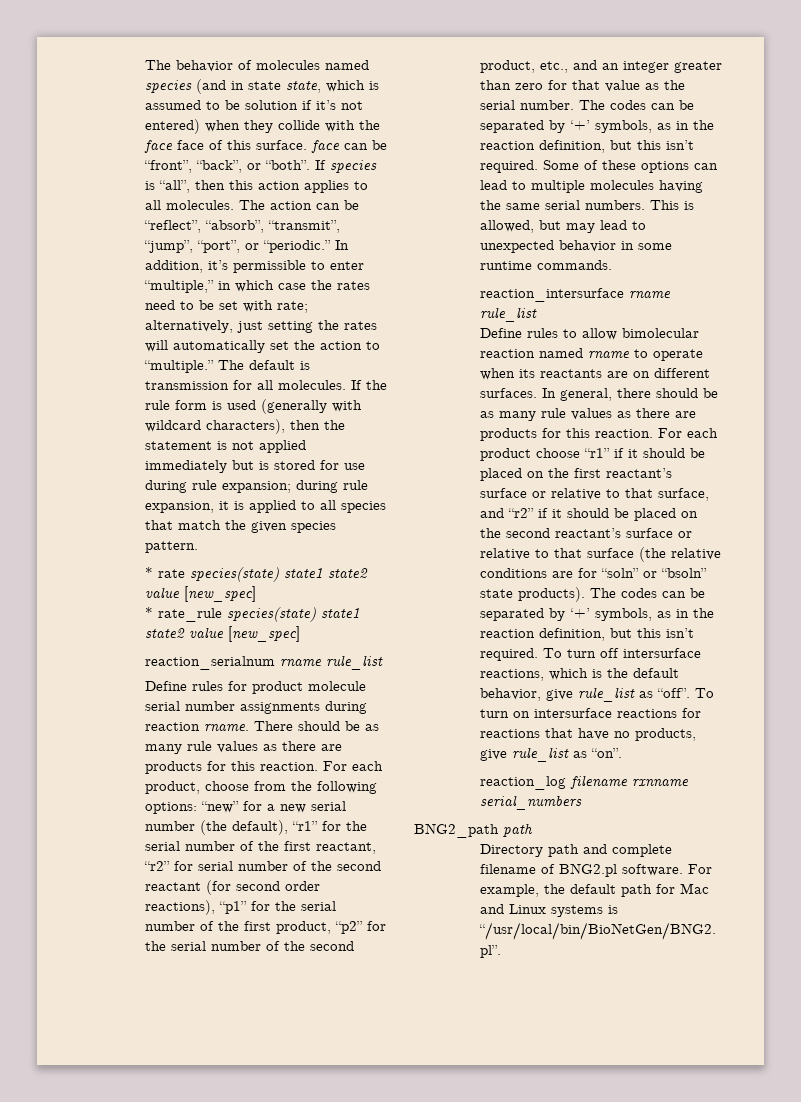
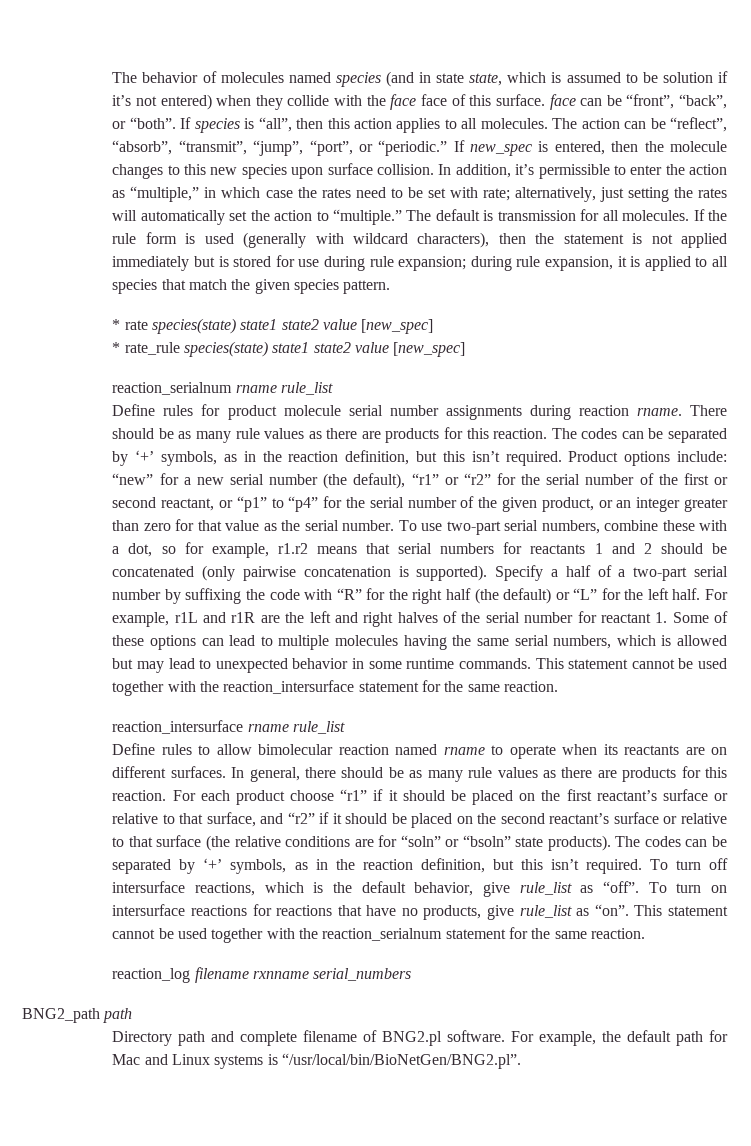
(331, 246) none -> [453,140,728,156] [112,163,434,179] If new_spec is entered, then the molecule changes to this new species upon surface collision.
(364, 265) none -> [665,164,728,175] [112,190,126,198] the action as
[322,761,383,771] [144,781,377,794] [144,801,346,814] [144,820,367,835] [144,841,376,854] [143,861,381,871] [144,880,320,895] [144,900,336,915] [144,921,386,934] [144,941,354,951] [479,60,722,73] [479,80,685,92] [479,100,574,110] For each product, choose from the following options: “new” for a new serial number (the default), “r1” for the serial number of the first reactant, “r2” for serial number of the second reactant (for second order reactions), “p1” for the serial number of the first product, “p2” for the serial number of the second product, etc., and an integer greater than zero for that value as the serial number. -> (548, 433) none
(538, 166) none -> [568,451,727,466] [112,473,728,489] [112,496,728,512] [112,519,727,535] [112,542,728,558] [112,565,729,581] [112,588,729,604] [112,611,668,627] Product options include: “new” for a new serial number (the default), “r1” or “r2” for the serial number of the first or second reactant, or “p1” to “p4” for the serial number of the given product, or an integer greater than zero for that value as the serial number. To use two-part serial numbers, combine these with a dot, so for example, r1.r2 means that serial numbers for reactants 1 and 2 should be concatenated (only pairwise concatenation is supported). Specify a half of a two-part serial number by suffixing the code with “R” for the right half (the default) or “L” for the left half. For example, r1L and r1R are the left and right halves of the serial number for reactant 1.
[584,200,694,210] [479,220,534,233] numbers. This is allowed, -> [553,635,728,649] numbers, which is allowed
(612, 265) none -> [535,658,728,669] [112,680,558,696] This statement cannot be used together with the reaction_intersurface statement for the same reaction.
(622, 753) none -> [634,905,729,916] [112,927,645,943] This statement cannot be used together with the reaction_serialnum statement for the same reaction.

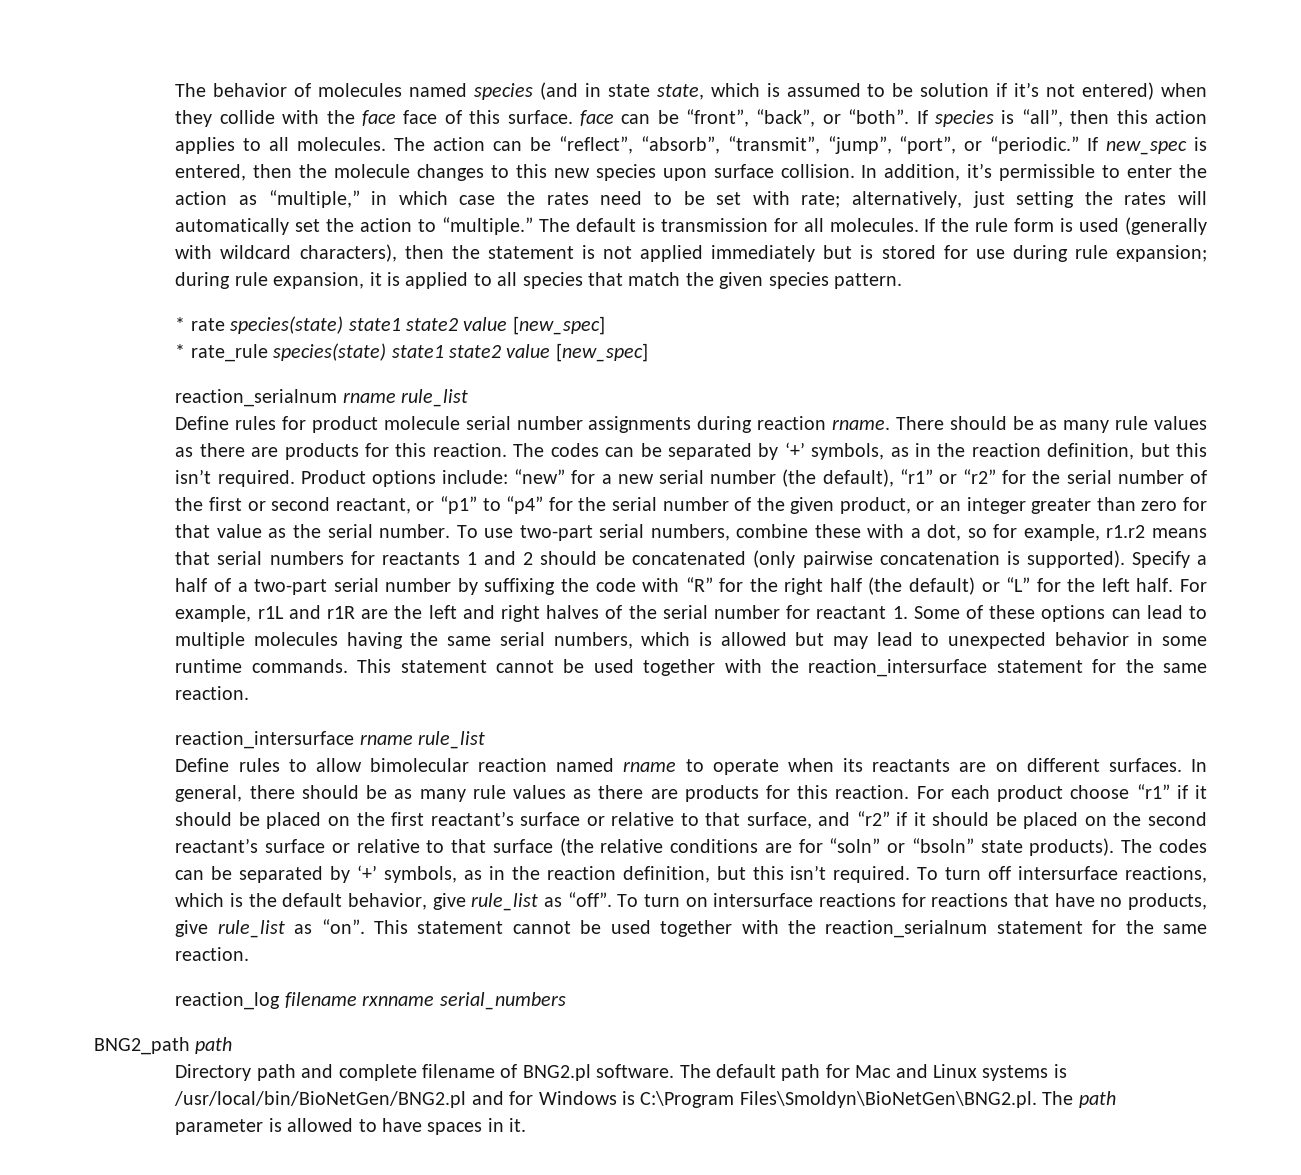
[511,1031,622,1046] For example, the -> [679,1064,711,1078] The
[281,1053,521,1069] “/usr/local/bin/BioNetGen/BNG2.pl”. -> [174,1091,1116,1108] [175,1118,527,1135] /usr/local/bin/BioNetGen/BNG2.pl and for Windows is C:\Program Files\Smoldyn\BioNetGen\BNG2.pl. The path parameter is allowed to have spaces in it.

